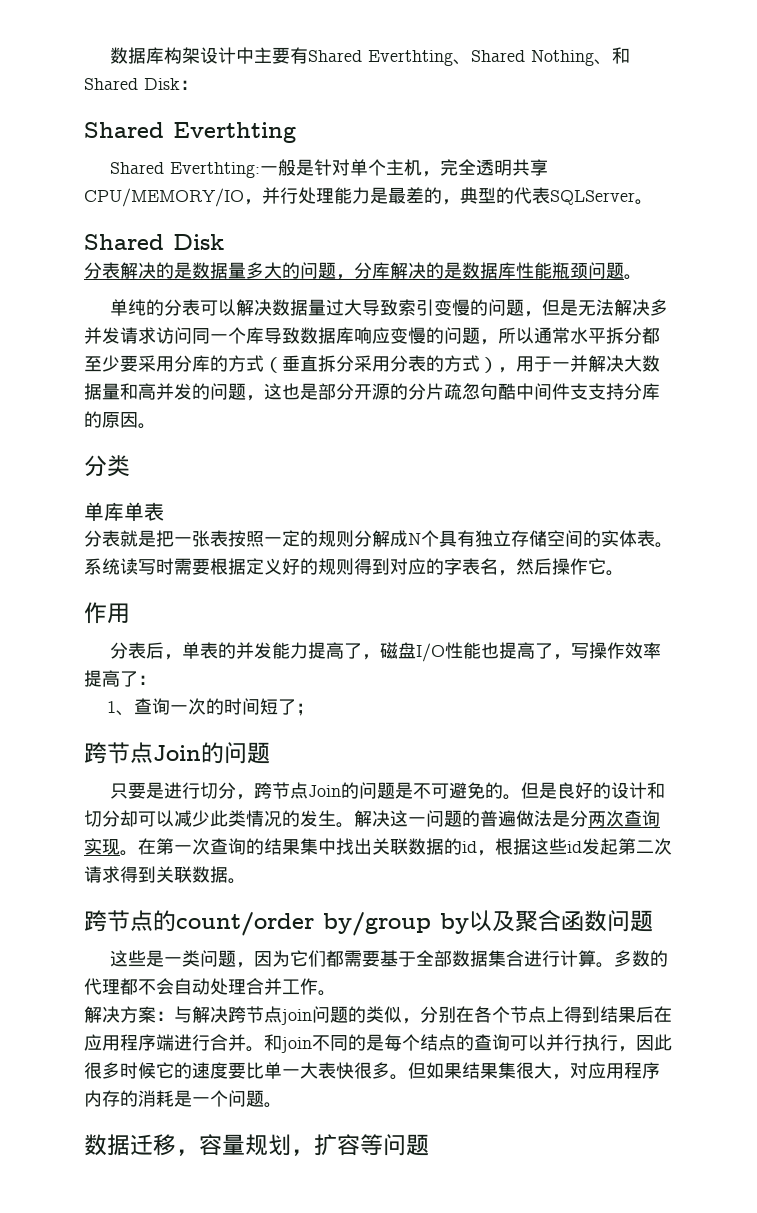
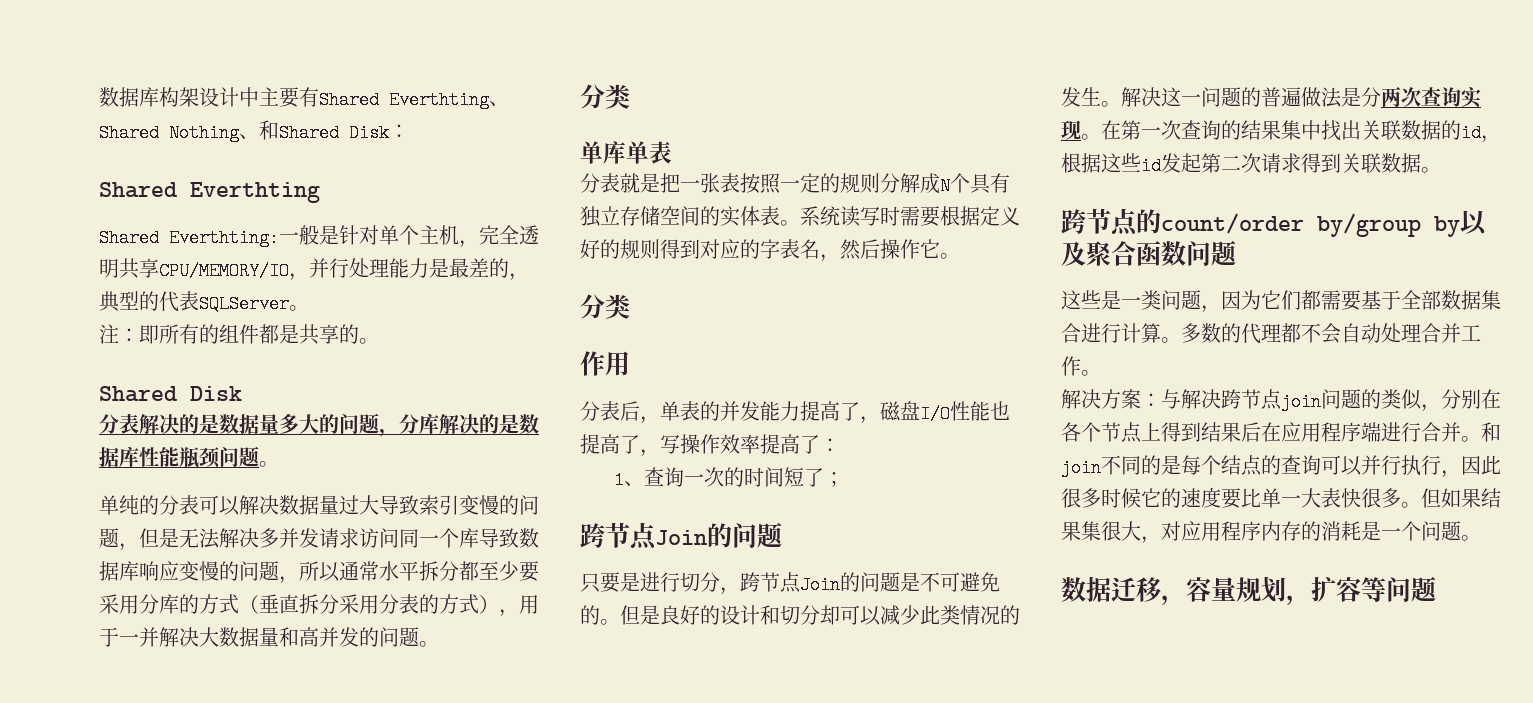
(653, 202) none -> [99,324,379,345] // 注：即所有的组件都是共享的。
[246,383,660,401] [84,411,138,428] ，这也是部分开源的分片疏忽句酷中间件支支持分库的原因 -> (419, 637) none
(624, 573) none -> [580,294,630,319] // 分类

